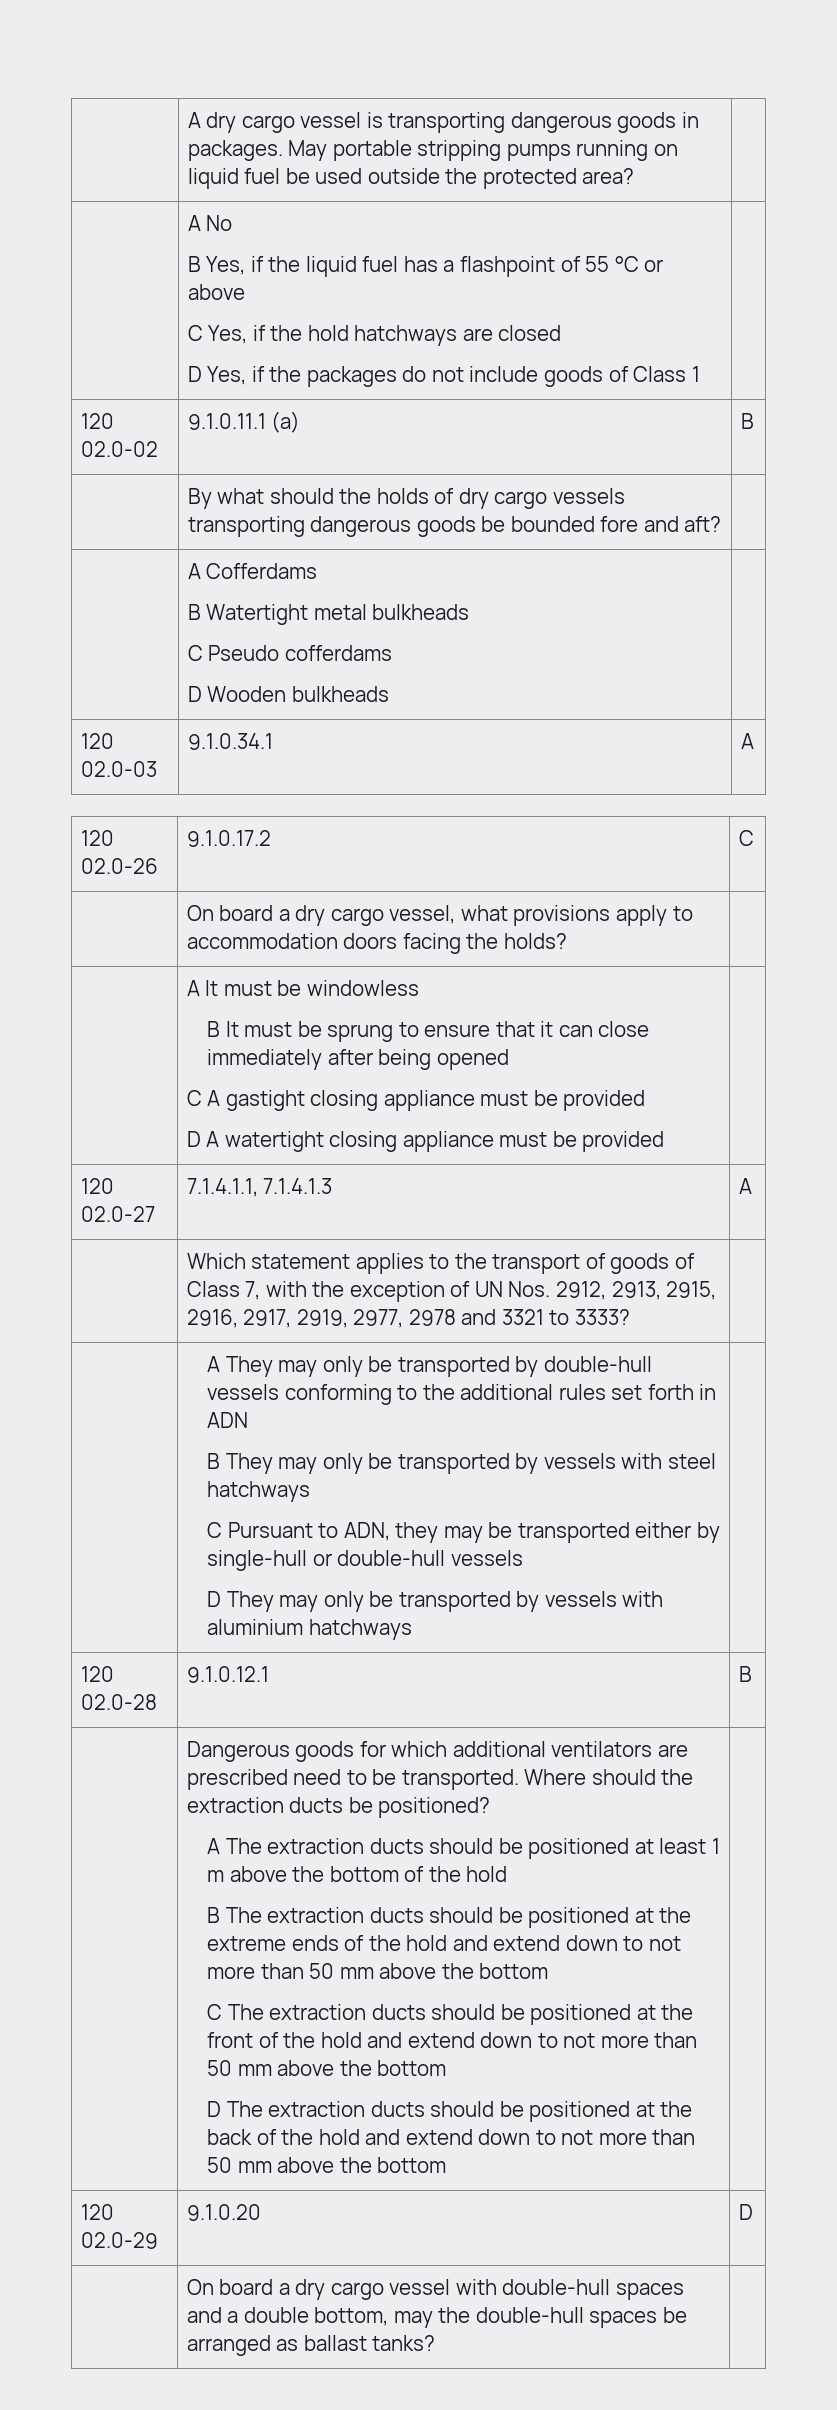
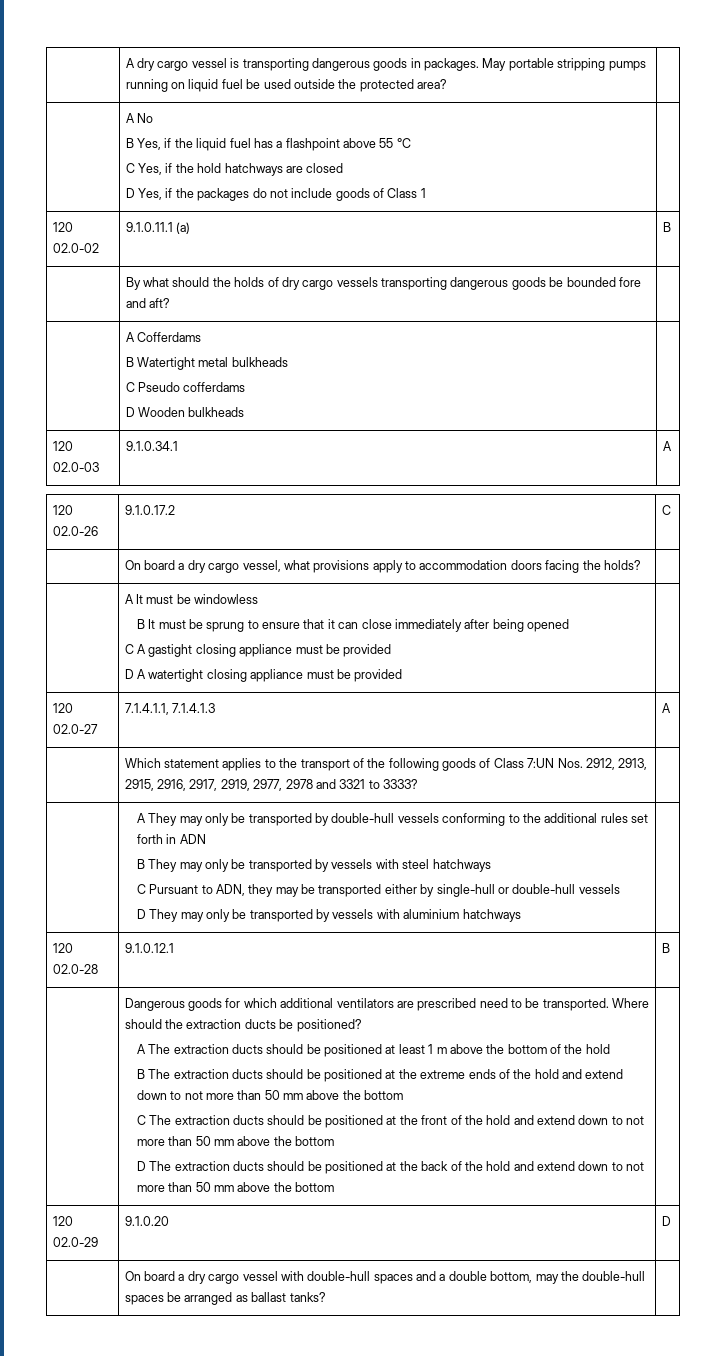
[560,256,581,272] of -> [343,138,377,148] above
[644,259,664,272] [187,284,245,300] or above -> (411, 143) none
[610,1253,695,1274] [186,1281,503,1302] goods of Class 7, with the exception of UN -> [367,758,555,771] the following goods of Class 7:UN

